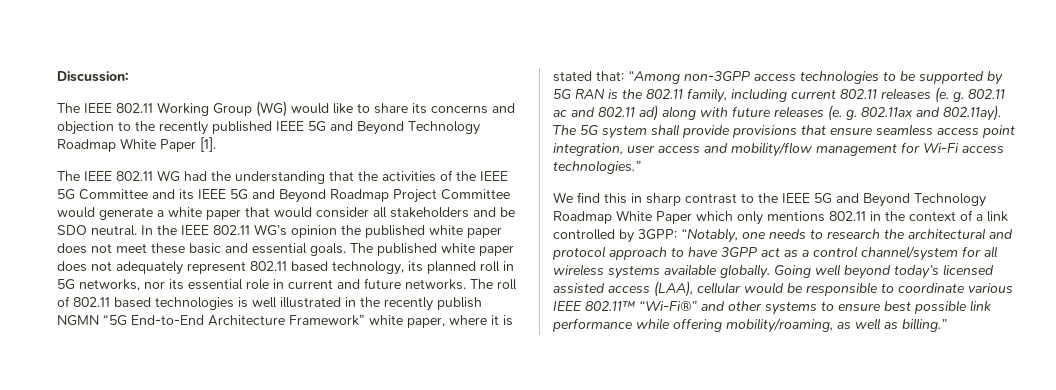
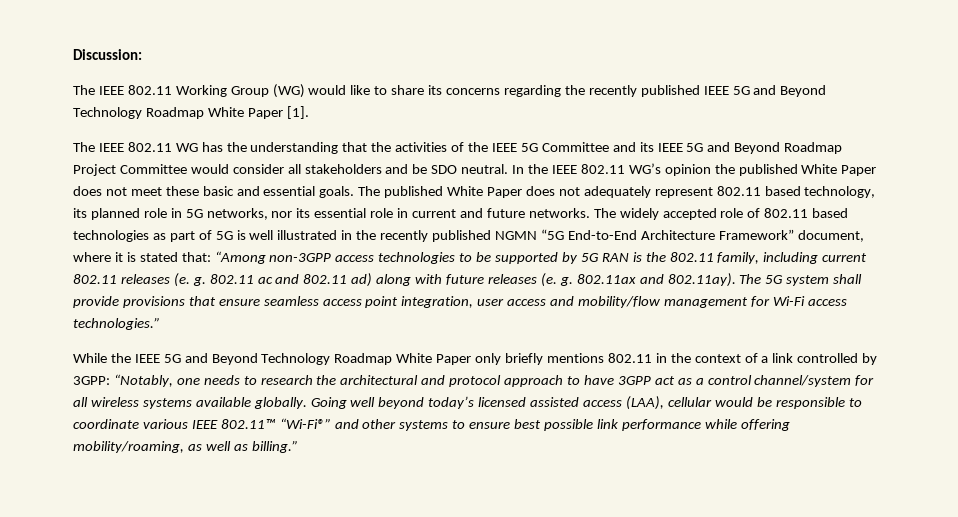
[492,103,515,113] [57,121,131,135] and objection to -> [503,85,561,97] regarding
[184,171,207,181] had -> [201,142,223,152] has
[99,207,312,220] generate a white paper that would -> (229, 169) none
[429,225,502,238] white paper -> [801,164,877,176] White Paper
[441,243,514,256] white paper -> [447,186,523,198] White Paper
[480,261,500,272] roll -> [143,208,167,218] role
[497,279,517,290] roll -> [619,208,744,220] widely accepted role
(234, 303) none -> [152,230,233,242] as part of 5G
[437,297,482,310] publish -> [432,230,492,242] published
[369,315,445,328] white paper, -> [797,230,864,242] document,
[553,192,754,206] We find this in sharp contrast to -> [73,353,107,363] While
[696,211,763,225] which only -> [475,353,544,365] only briefly

